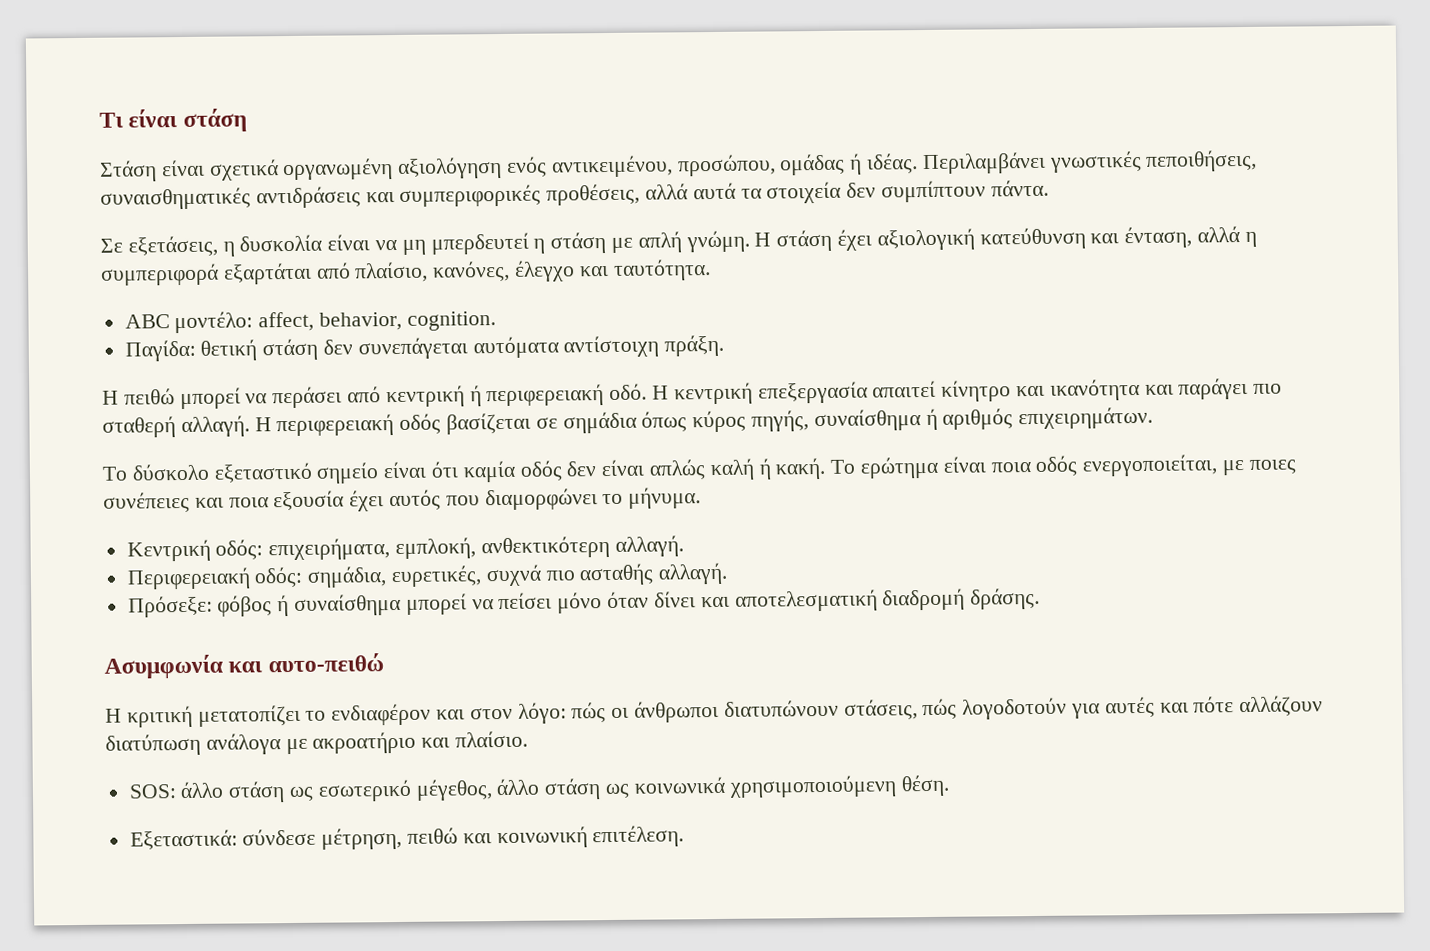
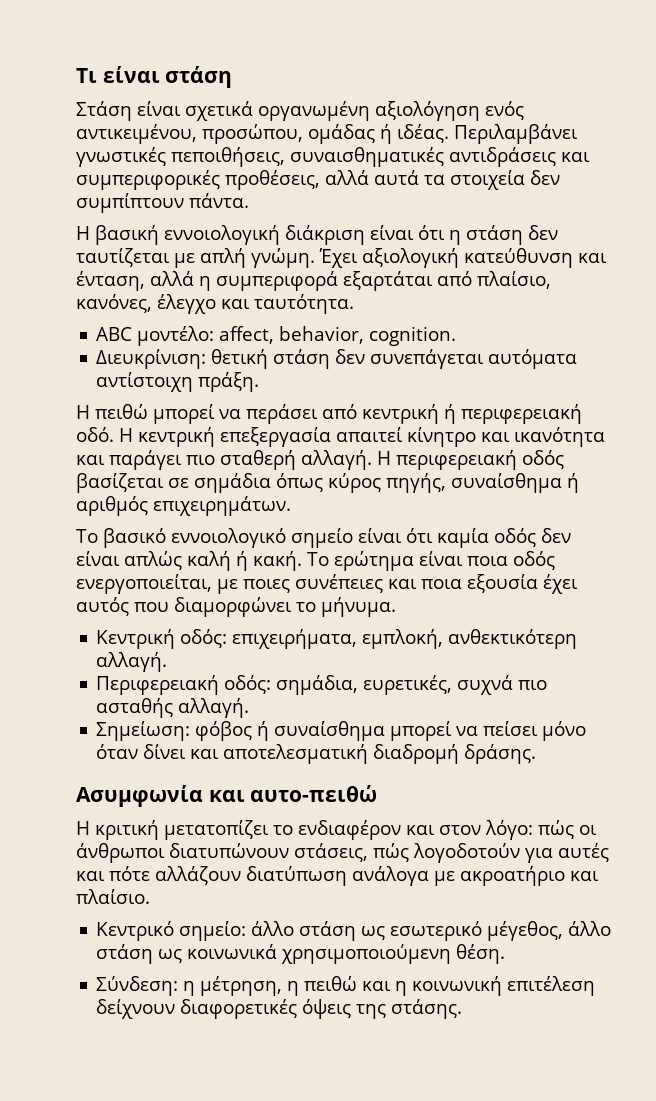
[100,229,873,257] Σε εξετάσεις, η δυσκολία είναι να μη μπερδευτεί η στάση με απλή γνώμη. Η στάση έχει -> [76,225,558,245] [76,248,358,268] Η βασική εννοιολογική διάκριση είναι ότι η στάση δεν ταυτίζεται με απλή γνώμη. Έχει
[124,339,196,362] Παγίδα: -> [96,349,207,369] Διευκρίνιση:
[131,462,313,483] δύσκολο εξεταστικό -> [102,528,286,548] βασικό εννοιολογικό
[127,595,213,618] Πρόσεξε: -> [96,721,191,741] Σημείωση:
[128,784,177,799] SOS: -> [96,921,247,941] Κεντρικό σημείο:
[129,825,685,850] Εξεταστικά: σύνδεσε μέτρηση, πειθώ και κοινωνική επιτέλεση. -> [96,976,596,996] [96,999,463,1019] Σύνδεση: η μέτρηση, η πειθώ και η κοινωνική επιτέλεση δείχνουν διαφορετικές όψεις της στάσης.

